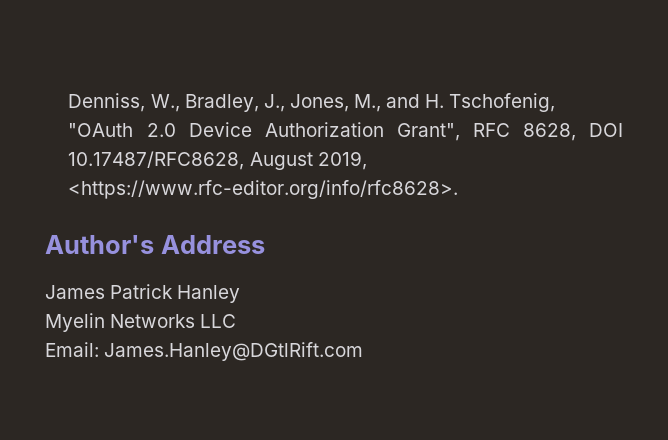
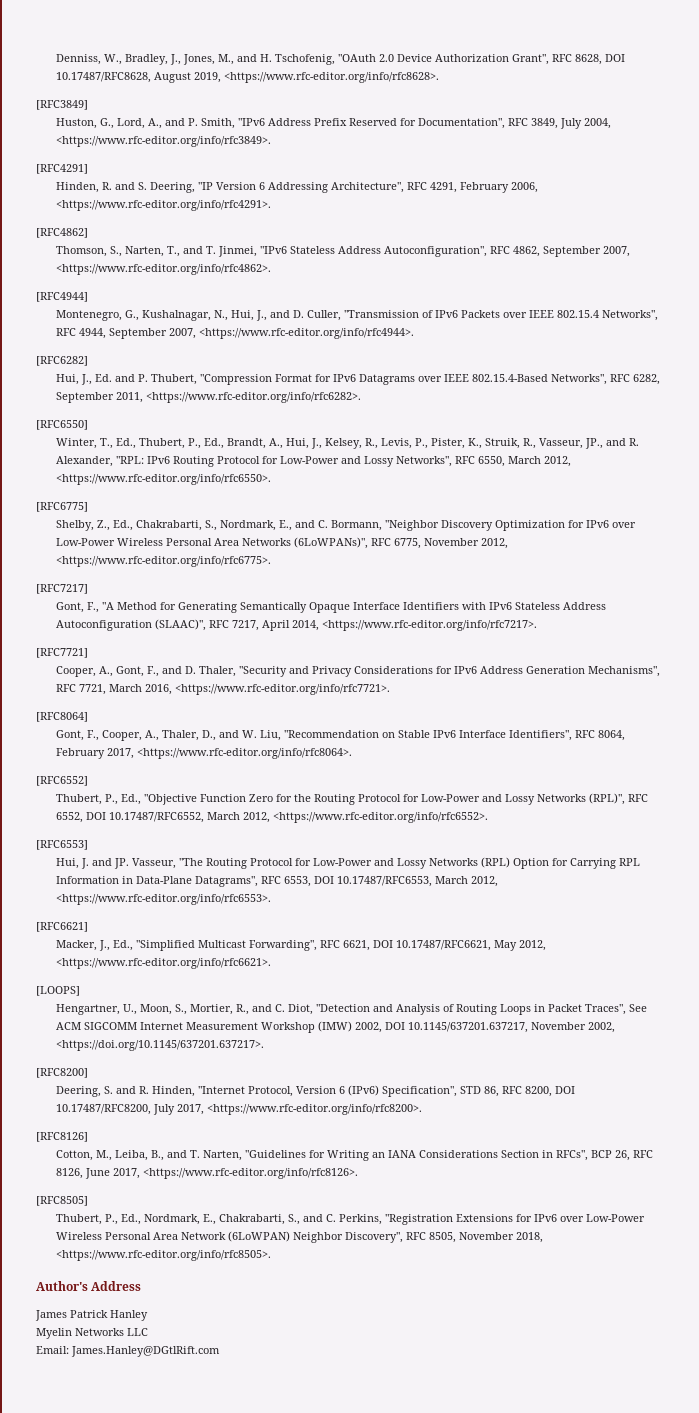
(459, 189) none -> [36,100,88,110] [56,118,612,129] [56,136,272,147] [36,164,88,174] [56,182,539,193] [56,200,272,211] [36,228,88,238] [56,246,631,257] [56,264,272,275] [36,292,88,302] [56,310,659,321] [56,328,415,339] [36,356,88,366] [56,374,661,385] [56,392,362,403] [36,420,88,430] [56,438,640,449] [56,456,572,467] [56,474,272,485] [36,502,88,512] [56,520,637,531] [56,537,509,549] [56,556,272,567] [36,584,88,594] [56,602,607,613] [56,619,538,631] [36,648,88,658] [56,666,661,677] [56,684,391,695] [36,712,88,722] [56,730,626,741] [56,748,353,759] [36,776,88,786] [56,793,649,805] [56,812,489,823] [36,840,88,850] [56,857,641,869] [56,876,499,887] [56,894,272,905] [36,922,88,932] [56,940,547,951] [56,958,272,969] [36,986,80,996] [56,1004,648,1015] [56,1021,616,1033] [56,1040,265,1051] [36,1068,88,1078] [56,1085,576,1097] [56,1104,423,1115] [36,1132,88,1142] [56,1150,654,1161] [56,1168,359,1179] [36,1196,88,1206] [56,1214,646,1225] [56,1231,544,1243] [56,1250,272,1261] // [RFC3849] // Huston, G., Lord, A., and P. Smith, "IPv6 Address Prefix Reserved for Documentation", RFC 3849, July 2004, <https://www.rfc-editor.org/info/rfc3849>. // [RFC4291] // Hinden, R. and S. Deering, "IP Version 6 Addressing Architecture", RFC 4291, February 2006, <https://www.rfc-editor.org/info/rfc4291>. // [RFC4862] // Thomson, S., Narten, T., and T. Jinmei, "IPv6 Stateless Address Autoconfiguration", RFC 4862, September 2007, <https://www.rfc-editor.org/info/rfc4862>. // [RFC4944] // Montenegro, G., Kushalnagar, N., Hui, J., and D. Culler, "Transmission of IPv6 Packets over IEEE 802.15.4 Networks", RFC 4944, September 2007, <https://www.rfc-editor.org/info/rfc4944>. // [RFC6282] // Hui, J., Ed. and P. Thubert, "Compression Format for IPv6 Datagrams over IEEE 802.15.4-Based Networks", RFC 6282, September 2011, <https://www.rfc-editor.org/info/rfc6282>. // [RFC6550] // Winter, T., Ed., Thubert, P., Ed., Brandt, A., Hui, J., Kelsey, R., Levis, P., Pister, K., Struik, R., Vasseur, JP., and R. Alexander, "RPL: IPv6 Routing Protocol for Low-Power and Lossy Networks", RFC 6550, March 2012, <https://www.rfc-editor.org/info/rfc6550>. // [RFC6775] // Shelby, Z., Ed., Chakrabarti, S., Nordmark, E., and C. Bormann, "Neighbor Discovery Optimization for IPv6 over Low-Power Wireless Personal Area Networks (6LoWPANs)", RFC 6775, November 2012, <https://www.rfc-editor.org/info/rfc6775>. // [RFC7217] // Gont, F., "A Method for Generating Semantically Opaque Interface Identifiers with IPv6 Stateless Address Autoconfiguration (SLAAC)", RFC 7217, April 2014, <https://www.rfc-editor.org/info/rfc7217>. // [RFC7721] // Cooper, A., Gont, F., and D. Thaler, "Security and Privacy Considerations for IPv6 Address Generation Mechanisms", RFC 7721, March 2016, <https://www.rfc-editor.org/info/rfc7721>. // [RFC8064] // Gont, F., Cooper, A., Thaler, D., and W. Liu, "Recommendation on Stable IPv6 Interface Identifiers", RFC 8064, February 2017, <https://www.rfc-editor.org/info/rfc8064>. // [RFC6552] // Thubert, P., Ed., "Objective Function Zero for the Routing Protocol for Low-Power and Lossy Networks (RPL)", RFC 6552, DOI 10.17487/RFC6552, March 2012, <https://www.rfc-editor.org/info/rfc6552>. // [RFC6553] // Hui, J. and JP. Vasseur, "The Routing Protocol for Low-Power and Lossy Networks (RPL) Option for Carrying RPL Information in Data-Plane Datagrams", RFC 6553, DOI 10.17487/RFC6553, March 2012, <https://www.rfc-editor.org/info/rfc6553>. // [RFC6621] // Macker, J., Ed., "Simplified Multicast Forwarding", RFC 6621, DOI 10.17487/RFC6621, May 2012, <https://www.rfc-editor.org/info/rfc6621>. // [LOOPS] // Hengartner, U., Moon, S., Mortier, R., and C. Diot, "Detection and Analysis of Routing Loops in Packet Traces", See ACM SIGCOMM Internet Measurement Workshop (IMW) 2002, DOI 10.1145/637201.637217, November 2002, <https://doi.org/10.1145/637201.637217>. // [RFC8200] // Deering, S. and R. Hinden, "Internet Protocol, Version 6 (IPv6) Specification", STD 86, RFC 8200, DOI 10.17487/RFC8200, July 2017, <https://www.rfc-editor.org/info/rfc8200>. // [RFC8126] // Cotton, M., Leiba, B., and T. Narten, "Guidelines for Writing an IANA Considerations Section in RFCs", BCP 26, RFC 8126, June 2017, <https://www.rfc-editor.org/info/rfc8126>. // [RFC8505] // Thubert, P., Ed., Nordmark, E., Chakrabarti, S., and C. Perkins, "Registration Extensions for IPv6 over Low-Power Wireless Personal Area Network (6LoWPAN) Neighbor Discovery", RFC 8505, November 2018, <https://www.rfc-editor.org/info/rfc8505>.

